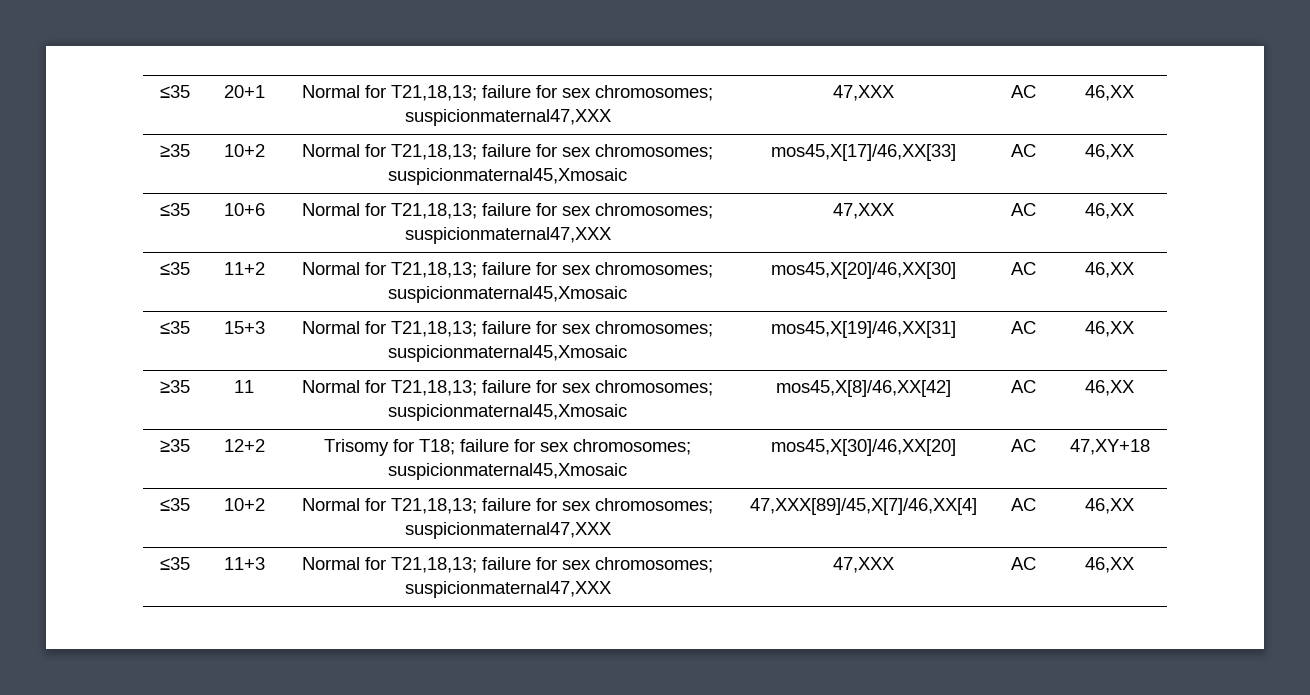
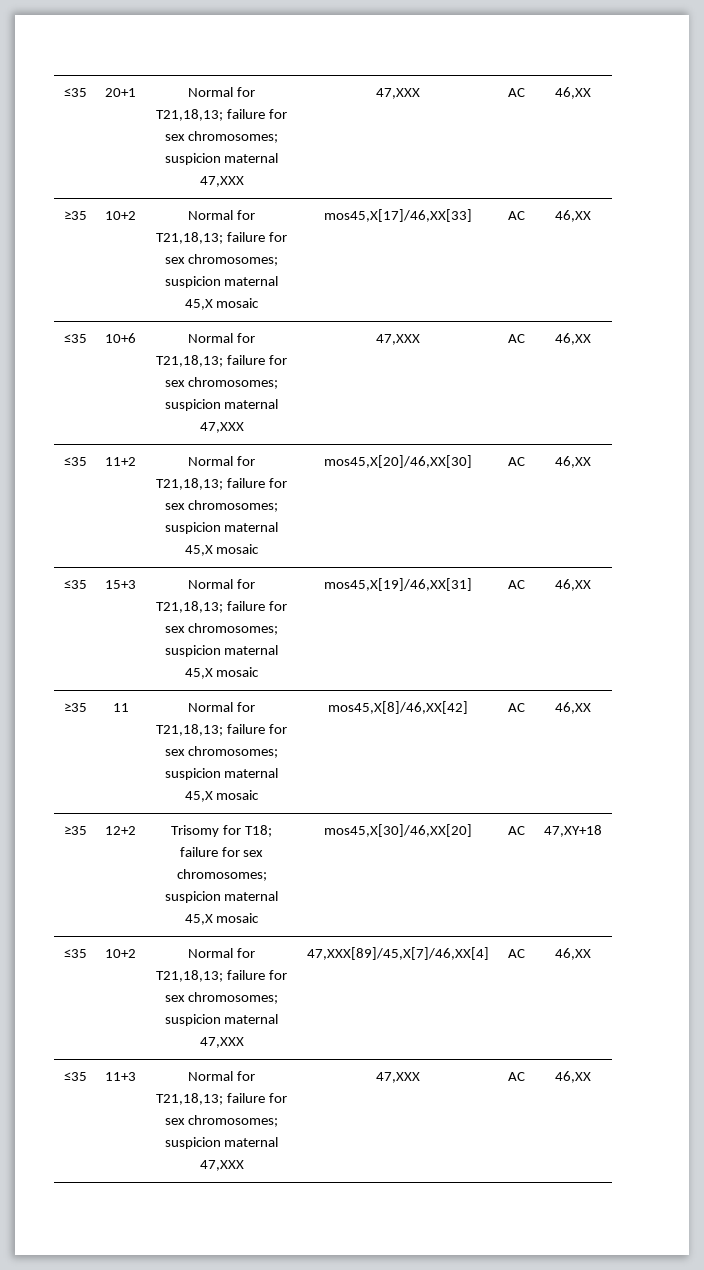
[404,109,611,126] suspicionmaternal47,XXX -> [164,153,279,165] [199,176,244,187] suspicion maternal 47,XXX
[388,168,627,185] suspicionmaternal45,Xmosaic -> [164,276,279,288] [184,298,260,310] suspicion maternal 45,X mosaic
[404,227,611,244] suspicionmaternal47,XXX -> [164,399,279,411] [199,422,244,433] suspicion maternal 47,XXX
[388,286,627,303] suspicionmaternal45,Xmosaic -> [164,522,279,534] [184,544,260,556] suspicion maternal 45,X mosaic
[388,345,627,362] suspicionmaternal45,Xmosaic -> [164,645,279,657] [184,667,260,679] suspicion maternal 45,X mosaic
[388,404,627,421] suspicionmaternal45,Xmosaic -> [164,768,279,780] [184,790,260,802] suspicion maternal 45,X mosaic
[388,463,627,480] suspicionmaternal45,Xmosaic -> [164,891,279,903] [184,913,260,925] suspicion maternal 45,X mosaic
[404,522,611,539] suspicionmaternal47,XXX -> [164,1014,279,1026] [199,1037,244,1048] suspicion maternal 47,XXX
[404,581,611,598] suspicionmaternal47,XXX -> [164,1137,279,1149] [199,1160,244,1171] suspicion maternal 47,XXX

